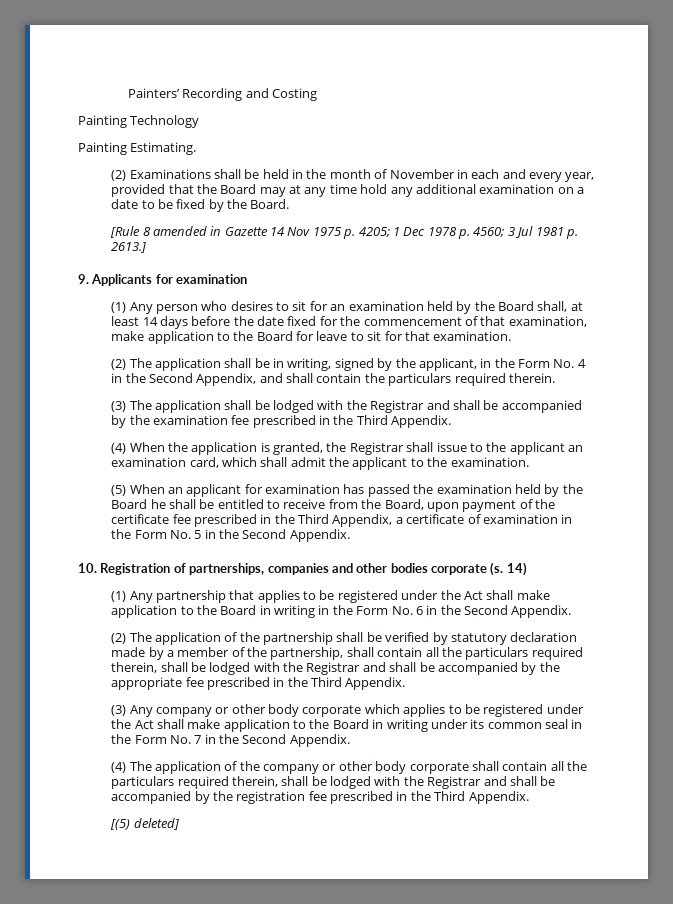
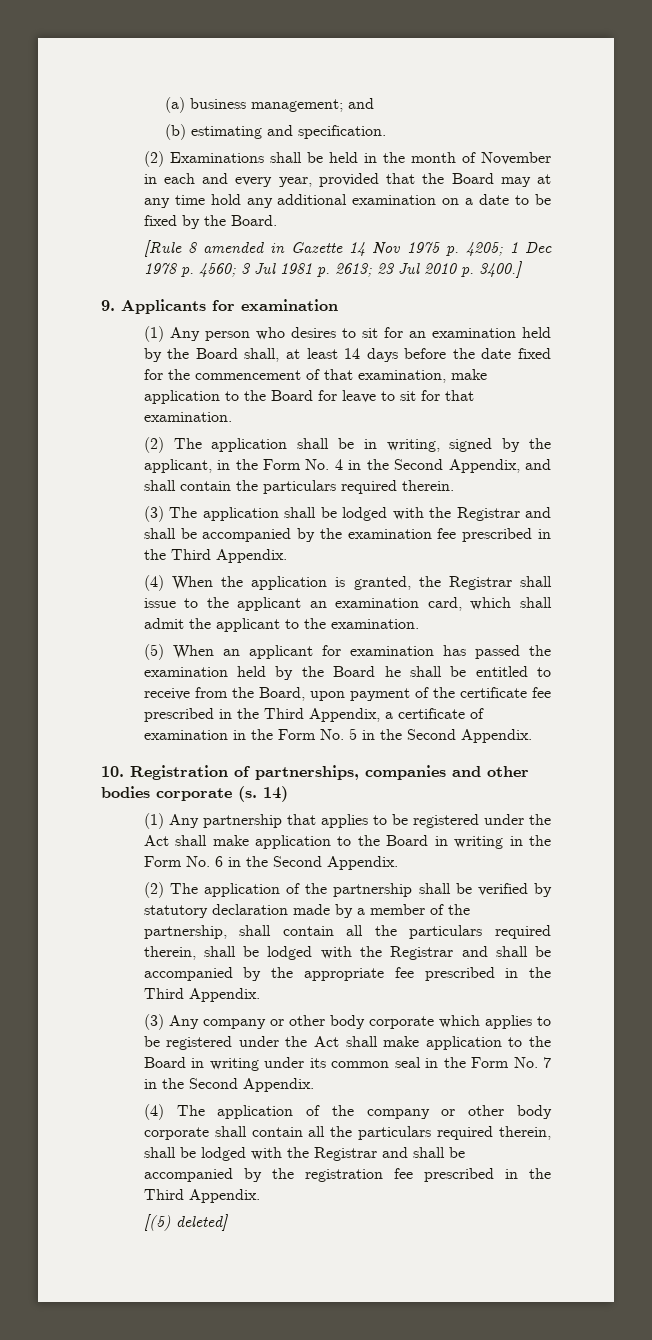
[127,88,317,101] [78,115,200,128] [78,142,197,155] Painters’ Recording and Costing // Painting Technology // Painting Estimating. -> [165,97,375,113] [165,124,387,140] (a) business management; and // (b) estimating and specification.
[111,242,147,253] 2613.] -> [334,261,522,278] 2613; 23 Jul 2010 p. 3400.]

